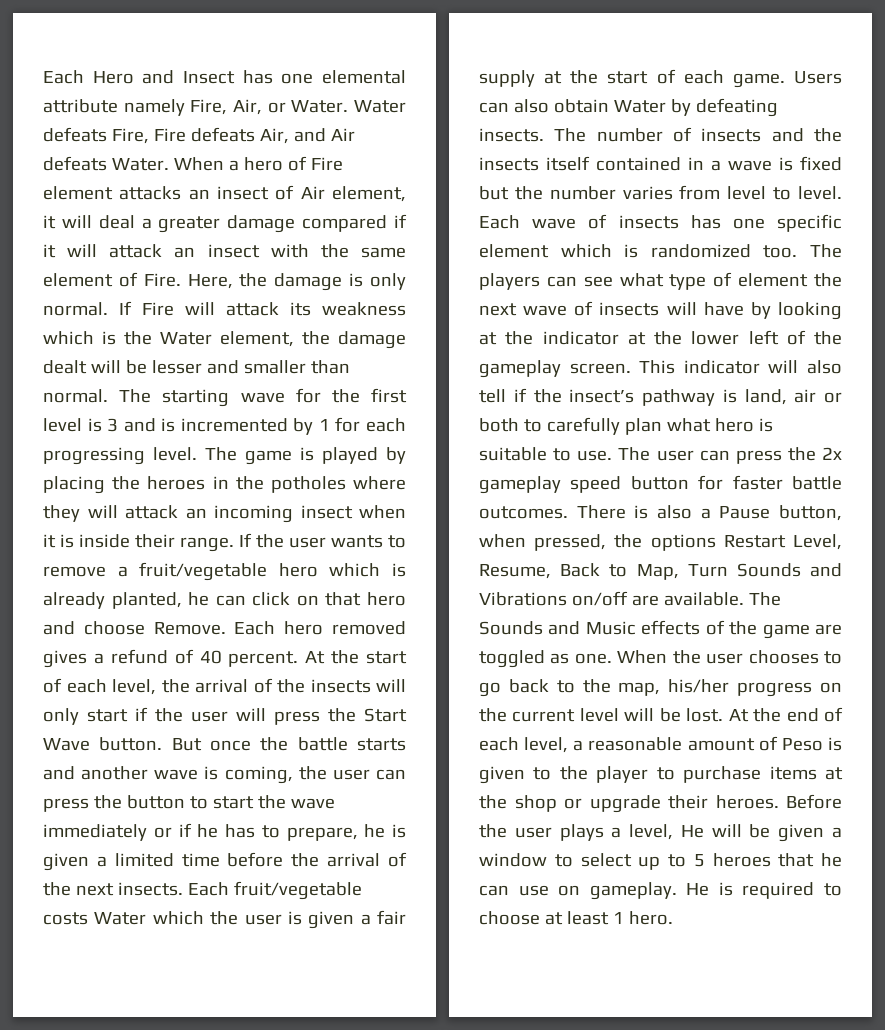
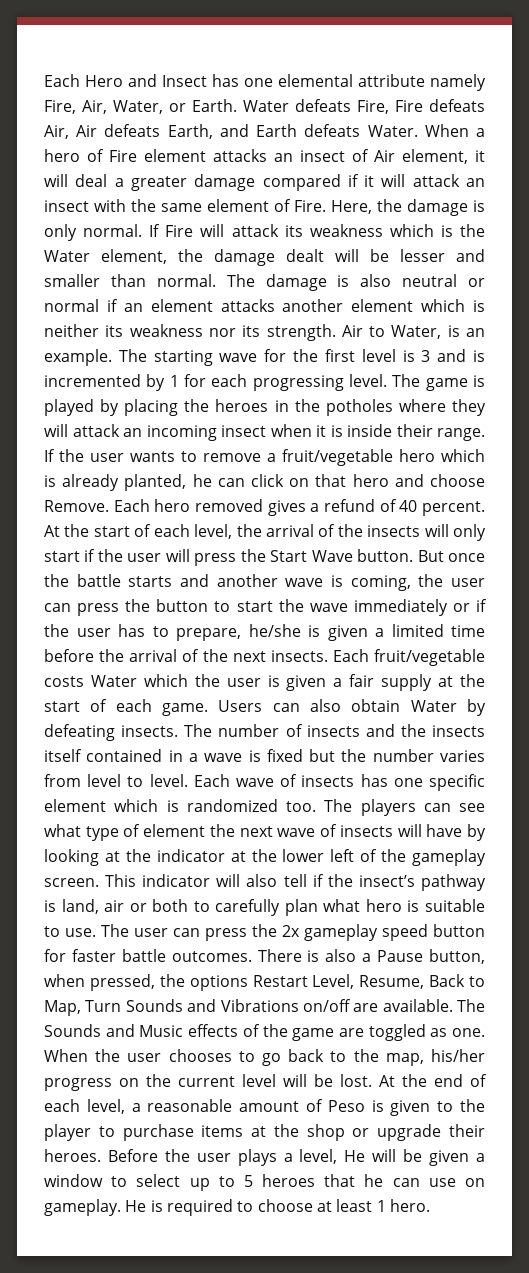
[267,100,349,113] or Water. -> [113,99,237,114] Water, or Earth.
[293,128,355,142] and Air -> [76,124,298,139] Air defeats Earth, and Earth
(152, 396) none -> [265,274,485,291] [44,299,485,312] [44,324,486,341] [44,349,147,366] damage is also neutral or normal if an element attacks another element which is neither its weakness nor its strength. Air to Water, is an example. The
[197,824,219,838] he -> [44,624,111,637] the user
[364,824,386,838] he -> [248,624,301,637] he/she

